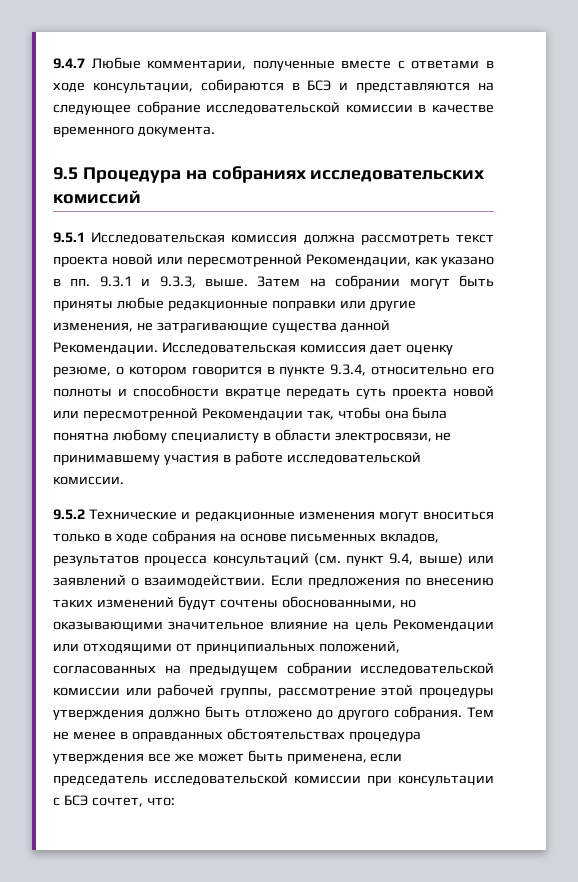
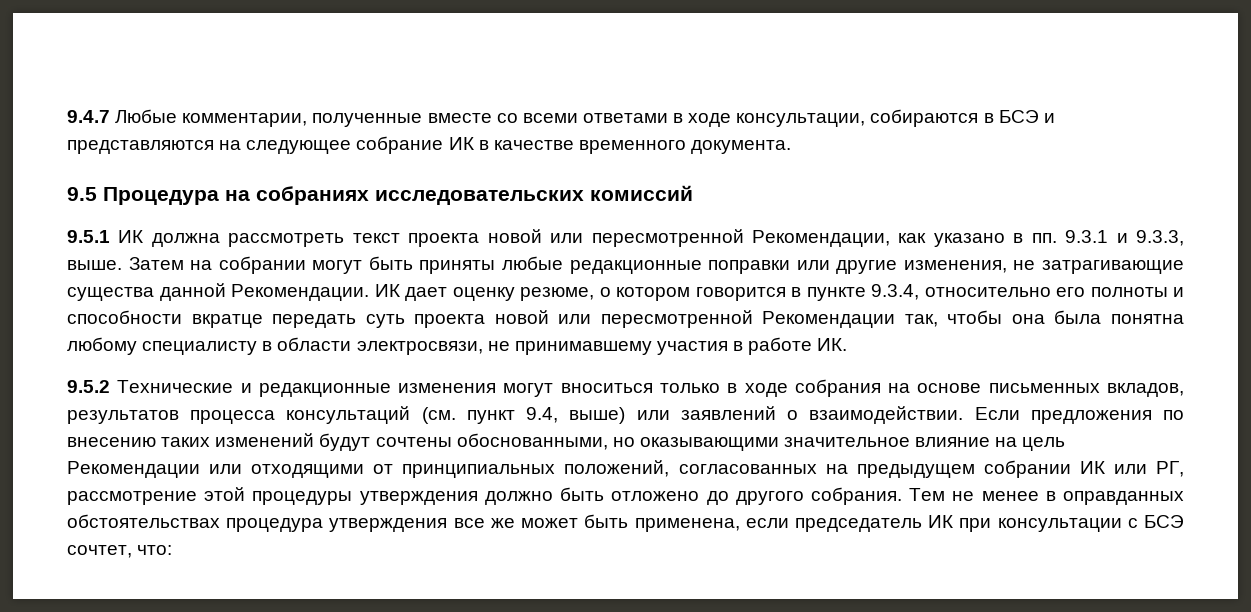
[397,60,405,69] с -> [496,113,578,123] со всеми
[206,102,413,114] исследовательской комиссии -> [448,137,474,150] ИК
[91,232,298,244] Исследовательская комиссия -> [118,230,144,243] ИК
[161,342,366,354] Исследовательская комиссия -> [374,284,400,297] ИК
[286,452,421,464] [53,476,124,485] исследовательской комиссии. -> [817,338,848,351] ИК.
[360,663,494,675] [53,684,272,698] исследовательской комиссии или рабочей группы, -> [1079,461,1184,477] ИК или РГ,
[154,773,361,785] исследовательской комиссии -> [928,515,954,528] ИК

